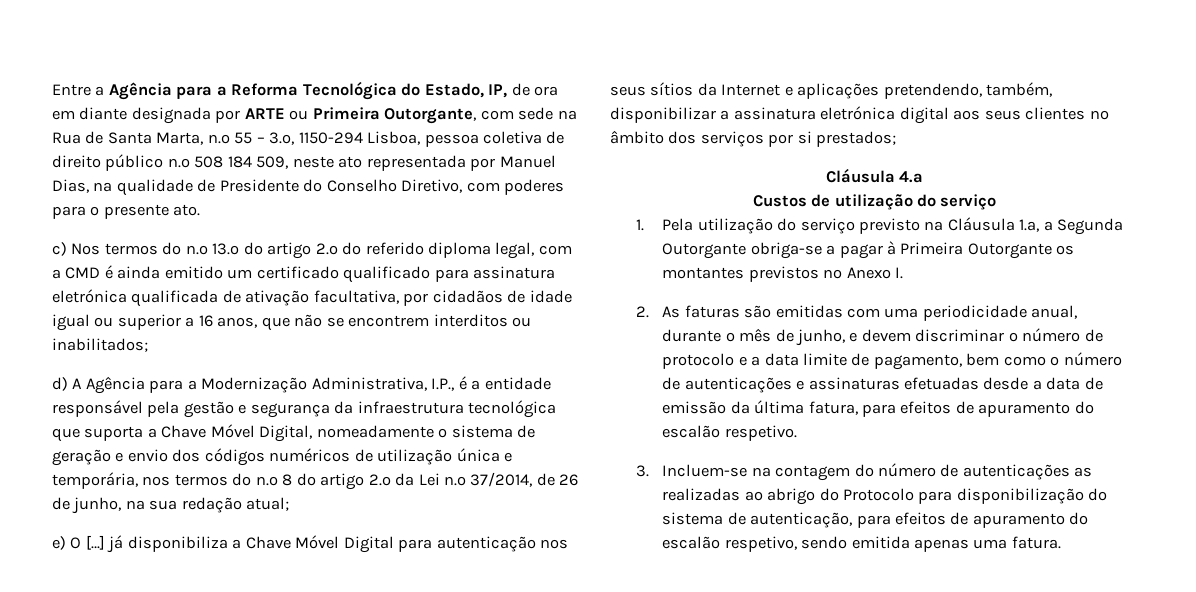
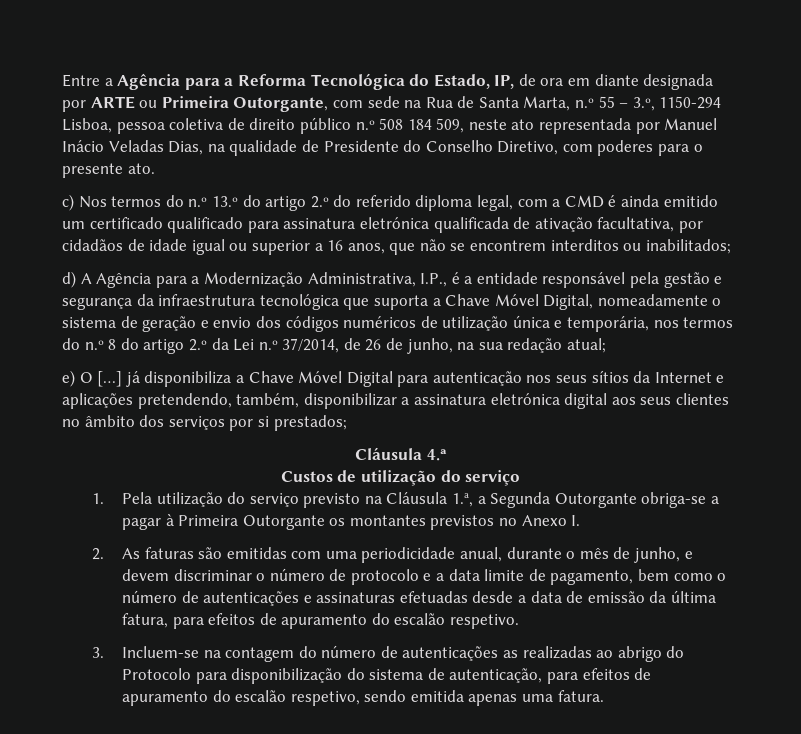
(556, 161) none -> [62,140,164,152] Inácio Veladas

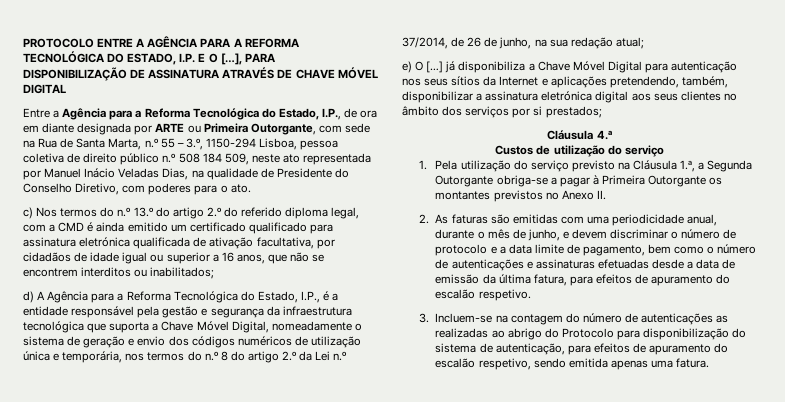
(62, 80) none -> [23,36,300,48] [23,51,276,65] [23,67,378,81] [23,84,66,94] PROTOCOLO ENTRE A AGÊNCIA PARA A REFORMA TECNOLÓGICA DO ESTADO, I.P. E O […], PARA DISPONIBILIZAÇÃO DE ASSINATURA ATRAVÉS DE CHAVE MÓVEL DIGITAL //
[494,75,515,89] IP, -> [321,108,341,120] I.P.,
[62,163,123,178] presente -> (228, 189) none
[203,272,416,287] Modernização Administrativa, -> [126,291,298,303] Reforma Tecnológica do Estado,
[571,515,581,526] I. -> [596,190,606,200] II.

